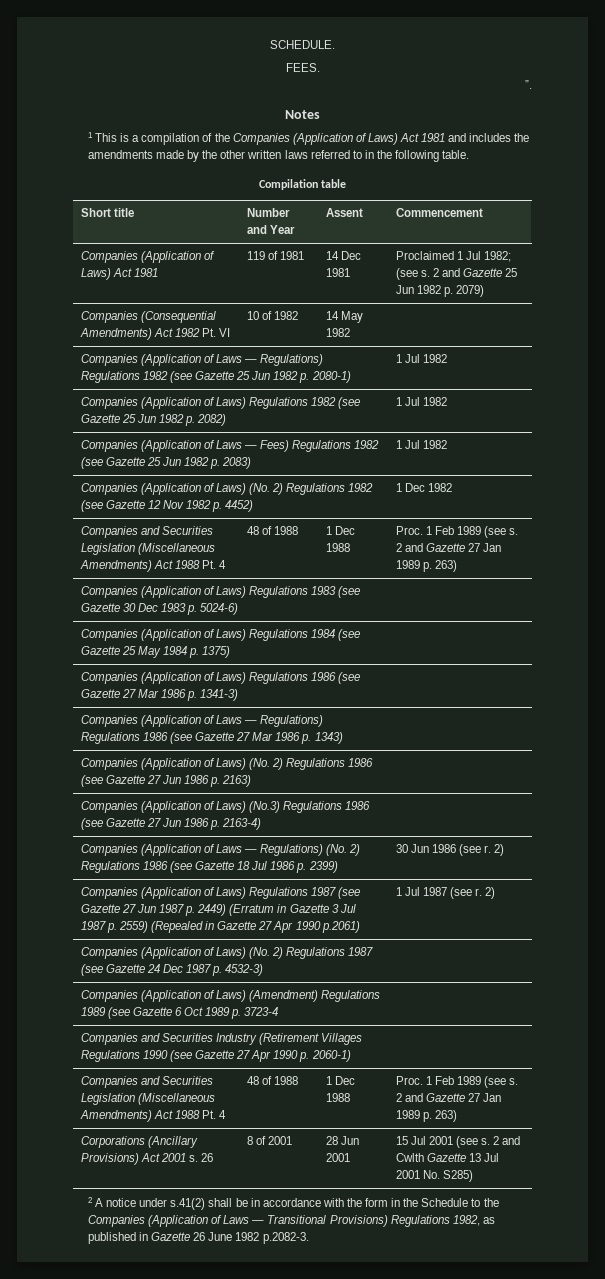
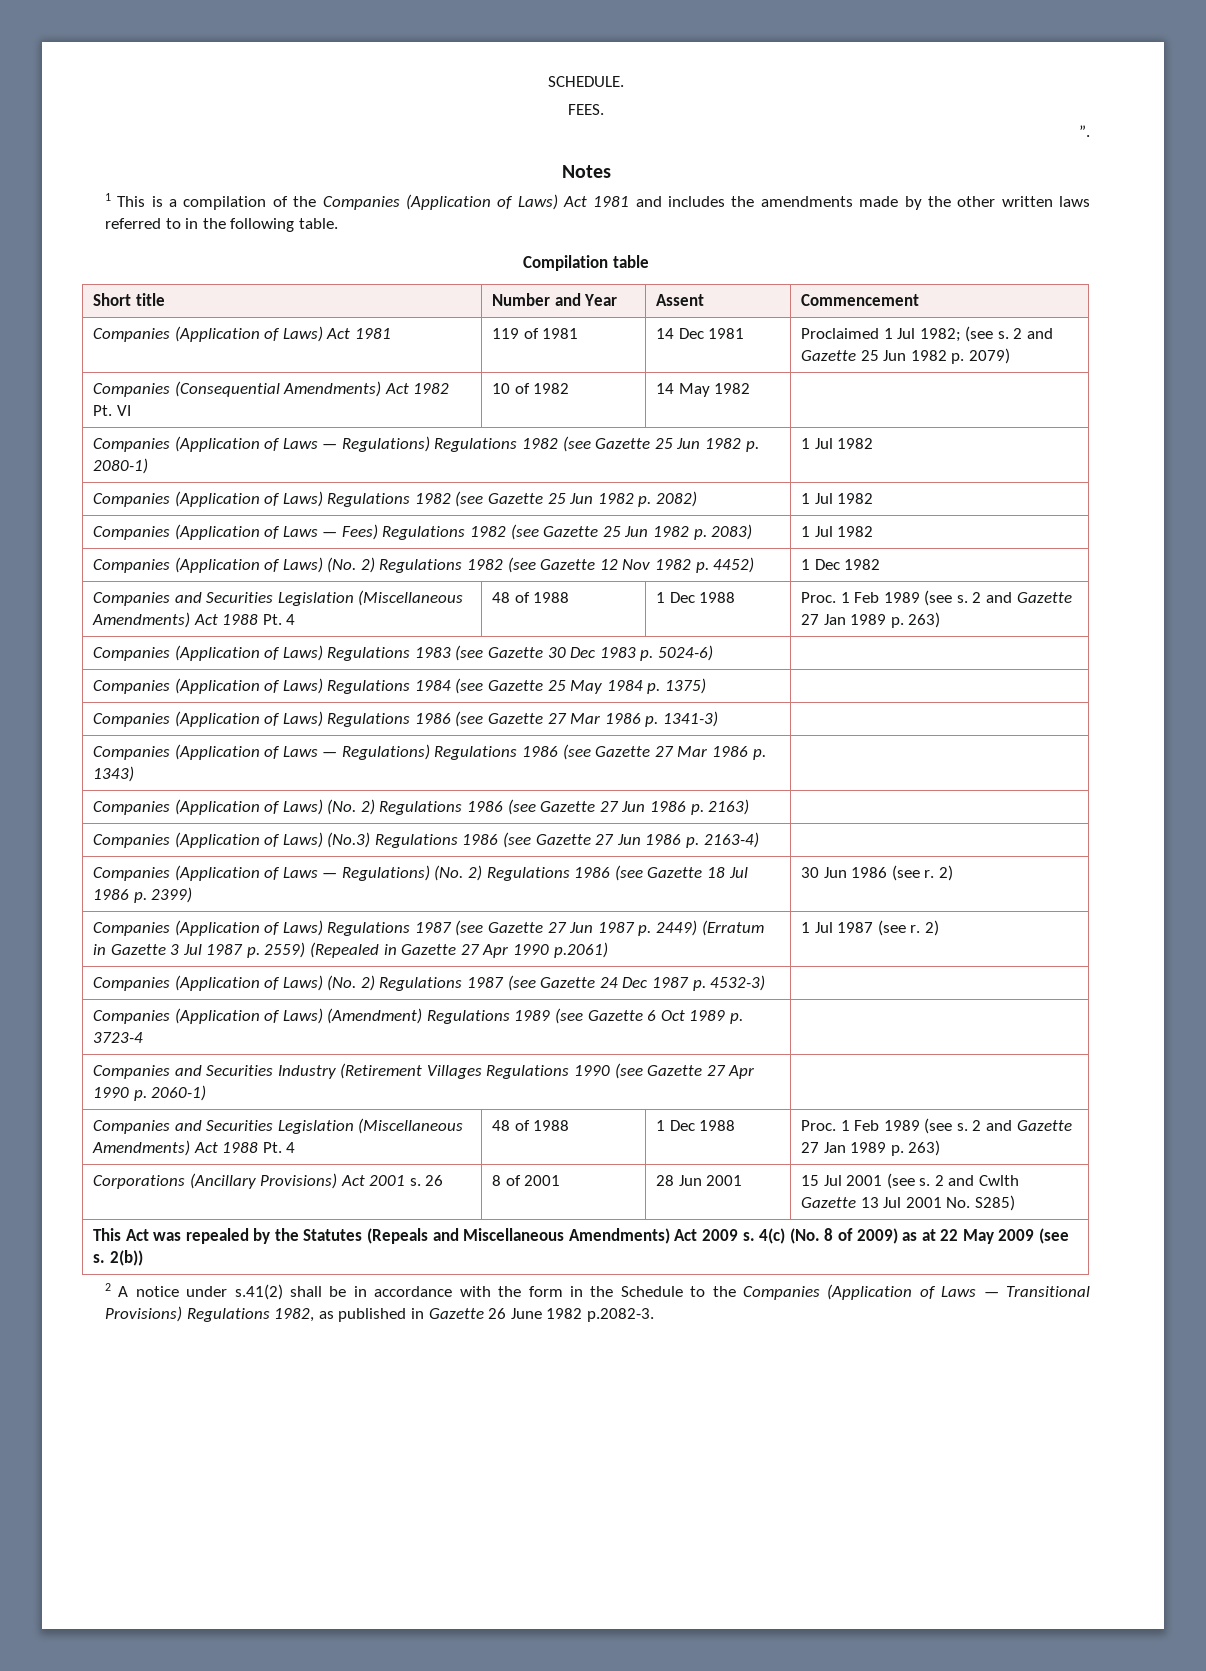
(473, 1176) none -> [92,1228,1070,1244] [92,1250,143,1266] // This Act was repealed by the Statutes (Repeals and Miscellaneous Amendments) Act 2009 s. 4(c) (No. 8 of 2009) as at 22 May 2009 (see s. 2(b))

